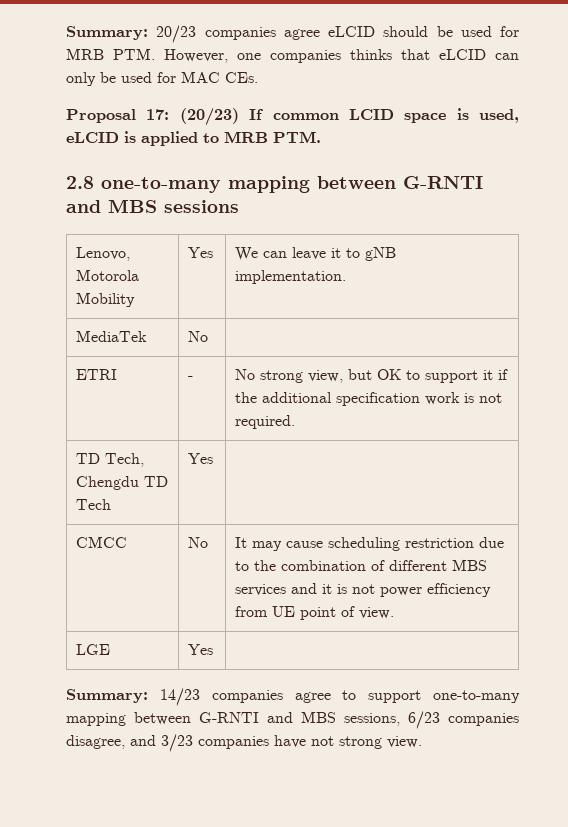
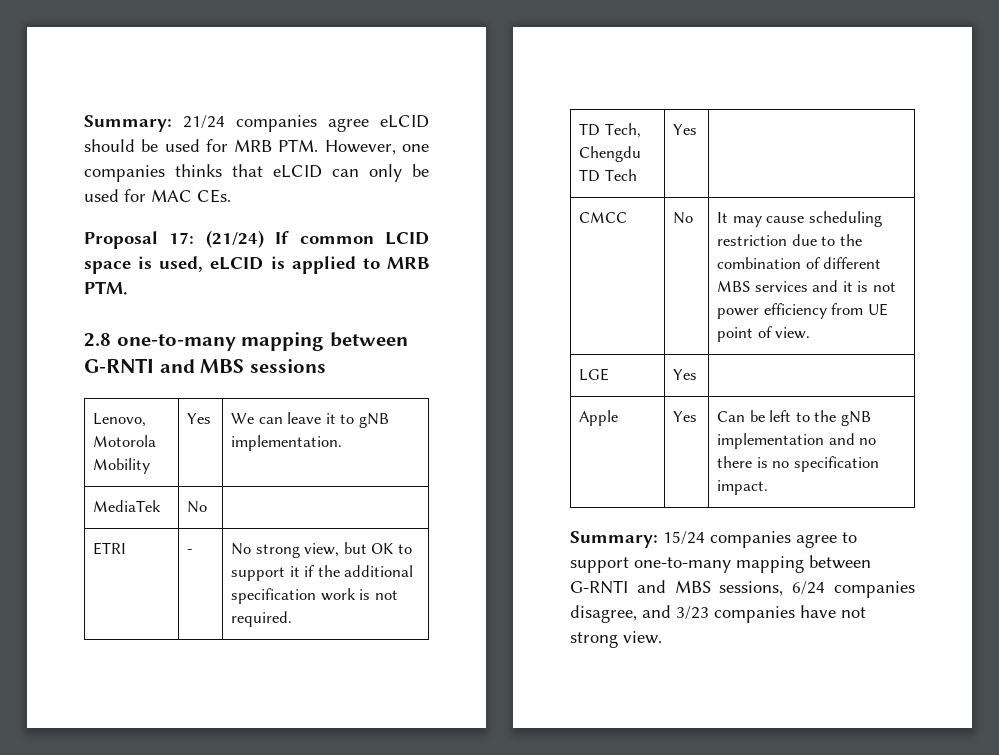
[66,25,197,43] Summary: 20/23 -> [84,115,225,132] Summary: 21/24
[179,108,239,126] (20/23) -> [205,230,264,248] (21/24)
[66,688,200,706] // Summary: 14/23 -> [579,410,619,426] [673,411,698,422] [717,410,871,426] [717,433,877,449] [717,456,879,472] [717,480,769,495] [570,531,705,548] // Apple | Yes | Can be left to the gNB implementation and no there is no specification impact. // Summary: 15/24
[408,711,440,729] 6/23 -> [792,581,826,595] 6/24

